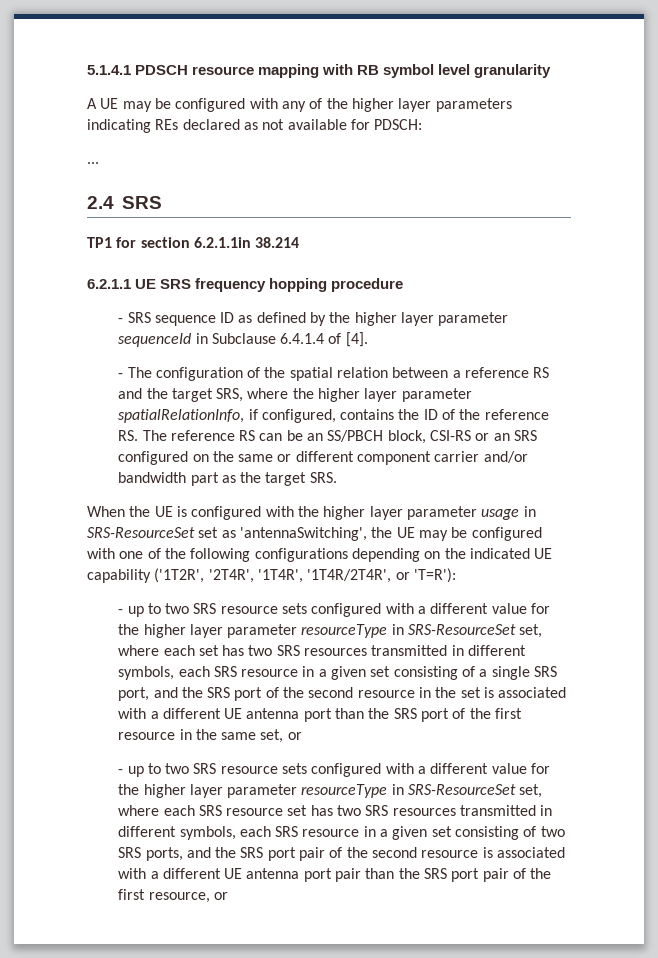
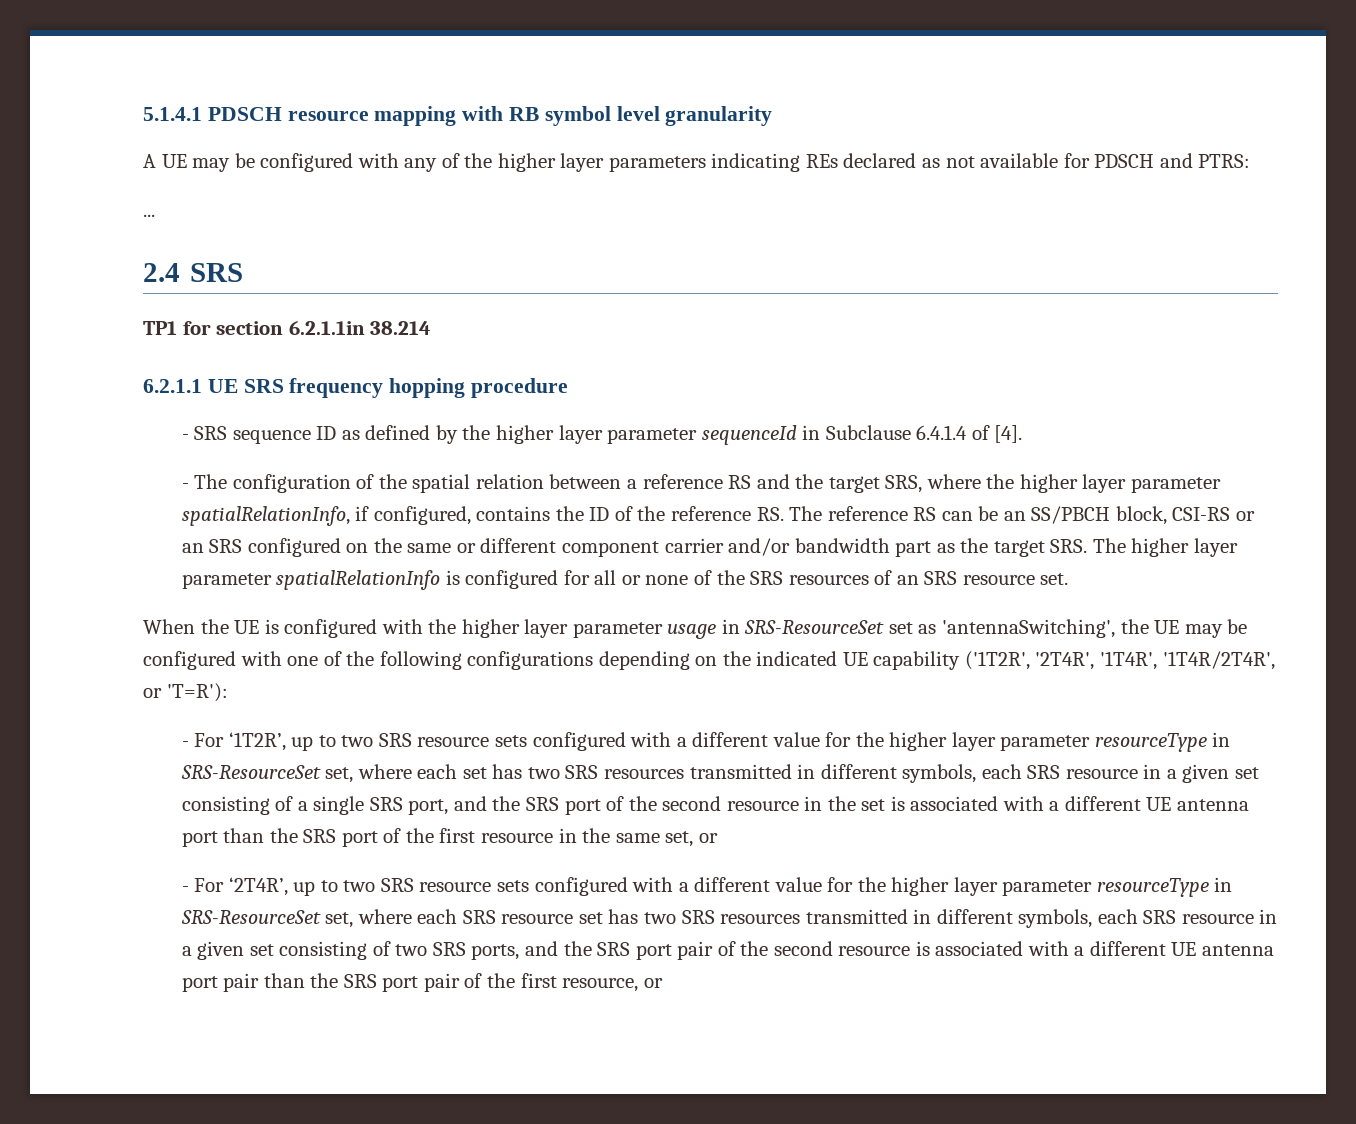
[374,119,423,130] PDSCH: -> [1094,153,1251,168] PDSCH and PTRS:
(337, 477) none -> [1092,538,1238,557] [181,570,1069,590] The higher layer parameter spatialRelationInfo is configured for all or none of the SRS resources of an SRS resource set.
(124, 611) none -> [194,732,286,751] For ‘1T2R’,
(124, 771) none -> [194,877,288,896] For ‘2T4R’,

